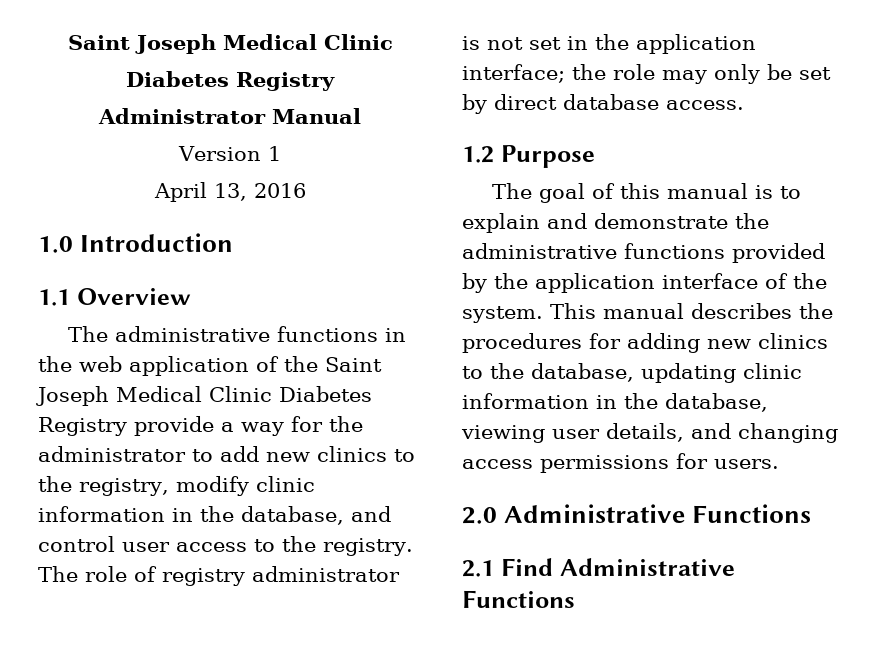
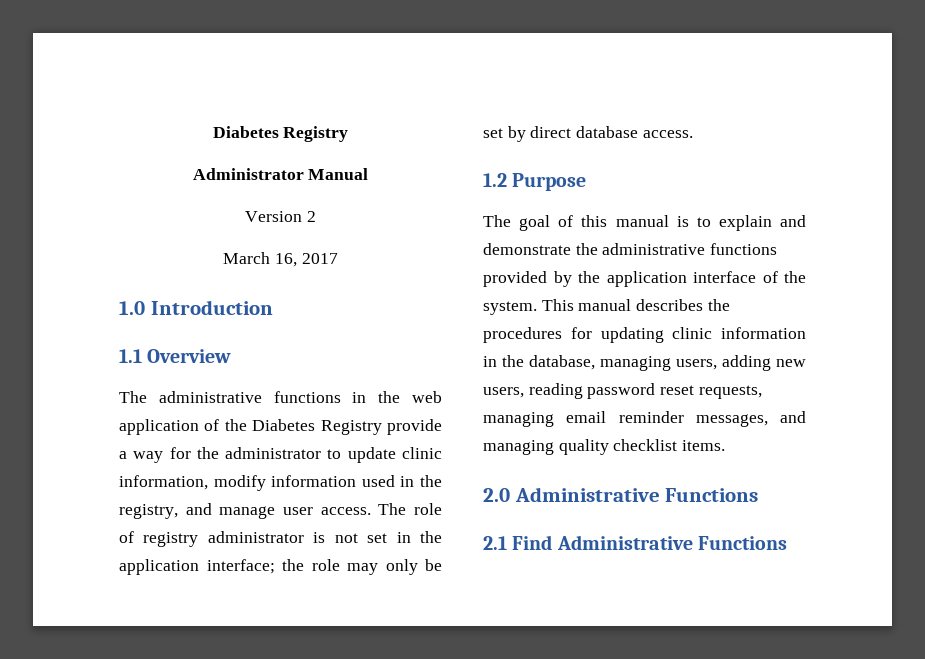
[67,34,393,54] Saint Joseph Medical Clinic // -> (212, 132) none
[267,146,281,161] [153,182,306,202] 1 // April 13, 2016 -> [306,211,316,222] [223,252,338,267] 2 // March 16, 2017
[325,357,382,372] [36,386,272,406] Saint Joseph Medical Clinic -> (247, 425) none
[220,446,415,462] [38,476,315,496] [38,506,391,525] [38,536,413,556] add new clinics to the registry, modify clinic information in the database, and control user access to the registry. -> [347,447,442,463] [119,475,442,491] [119,503,371,519] update clinic information, modify information used in the registry, and manage user access.
[627,333,828,353] [462,363,634,382] adding new clinics to the database, -> (592, 333) none
[461,423,838,443] [462,453,779,473] viewing user details, and changing access permissions for users. -> [600,355,806,371] [483,383,762,399] [483,411,806,427] [483,439,726,455] managing users, adding new users, reading password reset requests, managing email reminder messages, and managing quality checklist items.

